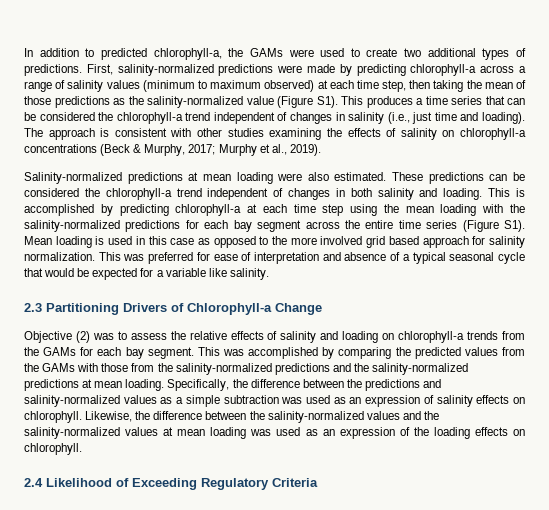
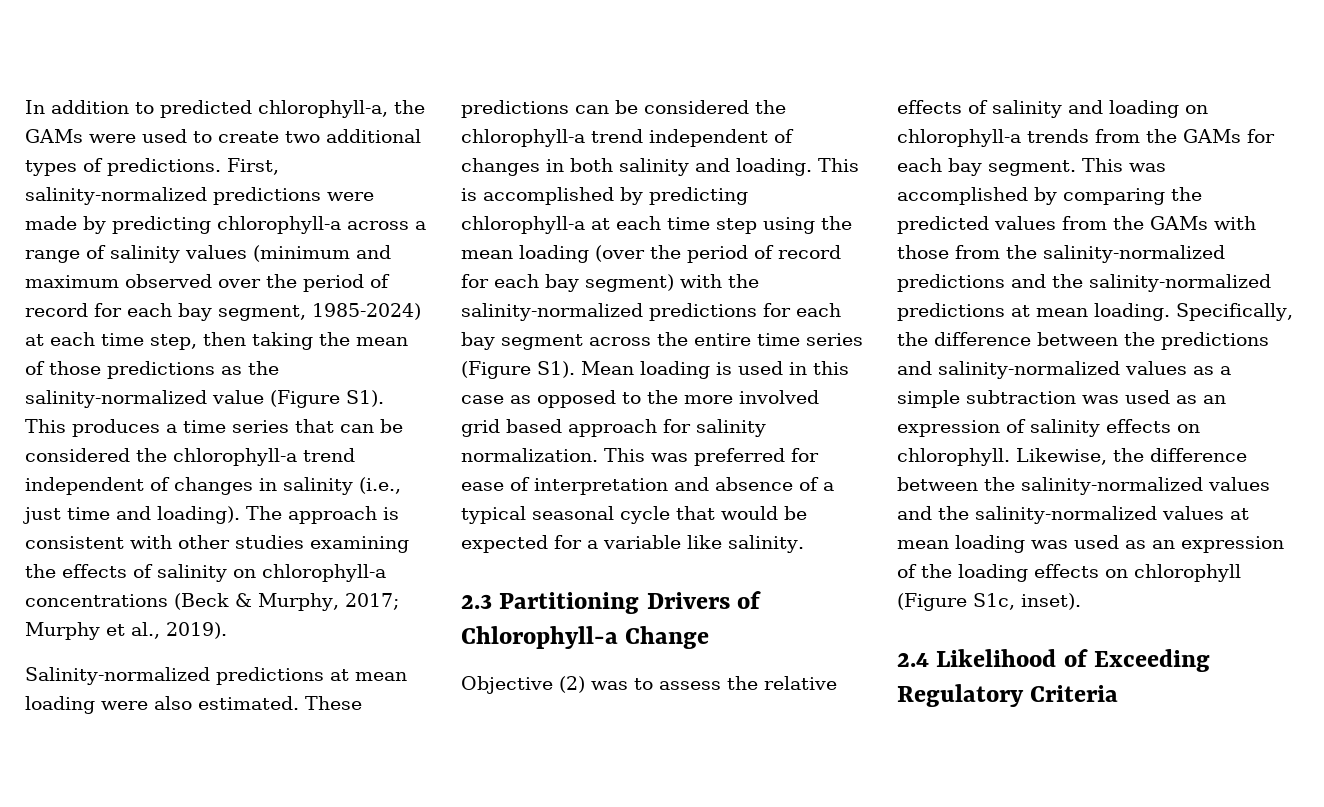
[197,80,315,92] to maximum observed) -> [356,245,391,259] [25,274,390,292] [25,303,421,321] and maximum observed over the period of record for each bay segment, 1985-2024)
(477, 210) none -> [595,245,841,263] [461,274,674,292] (over the period of record for each bay segment)
[24,443,82,455] chlorophyll. -> [1134,564,1241,582] [897,593,1081,611] chlorophyll (Figure S1c, inset).

